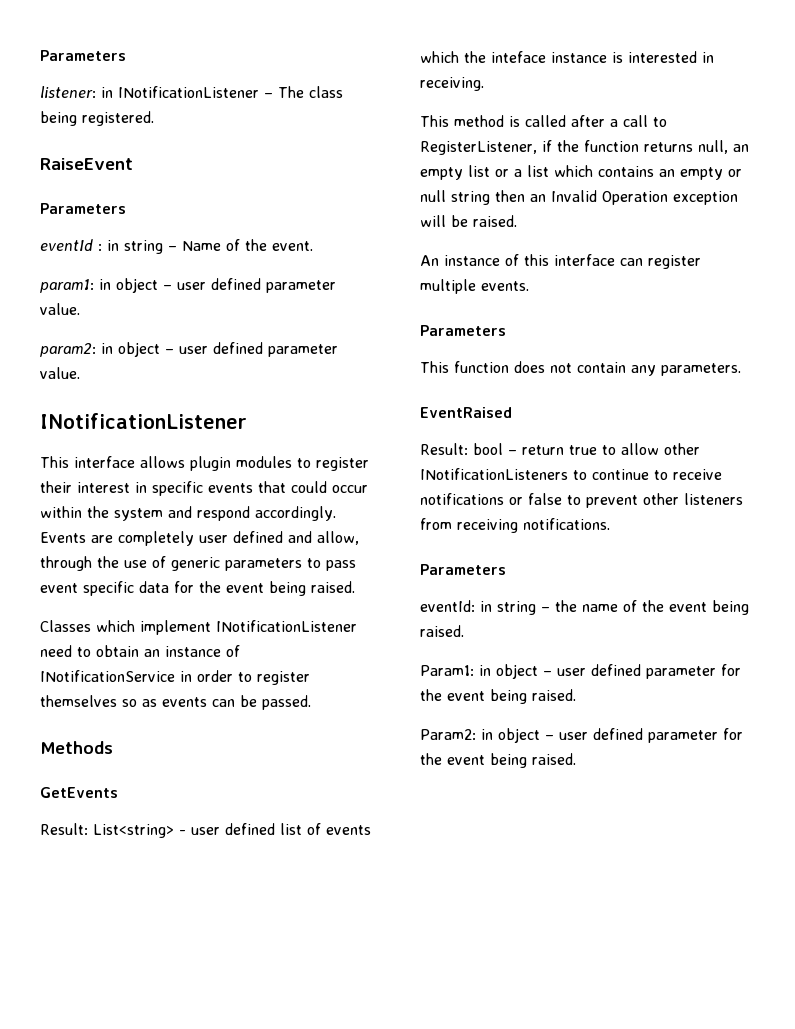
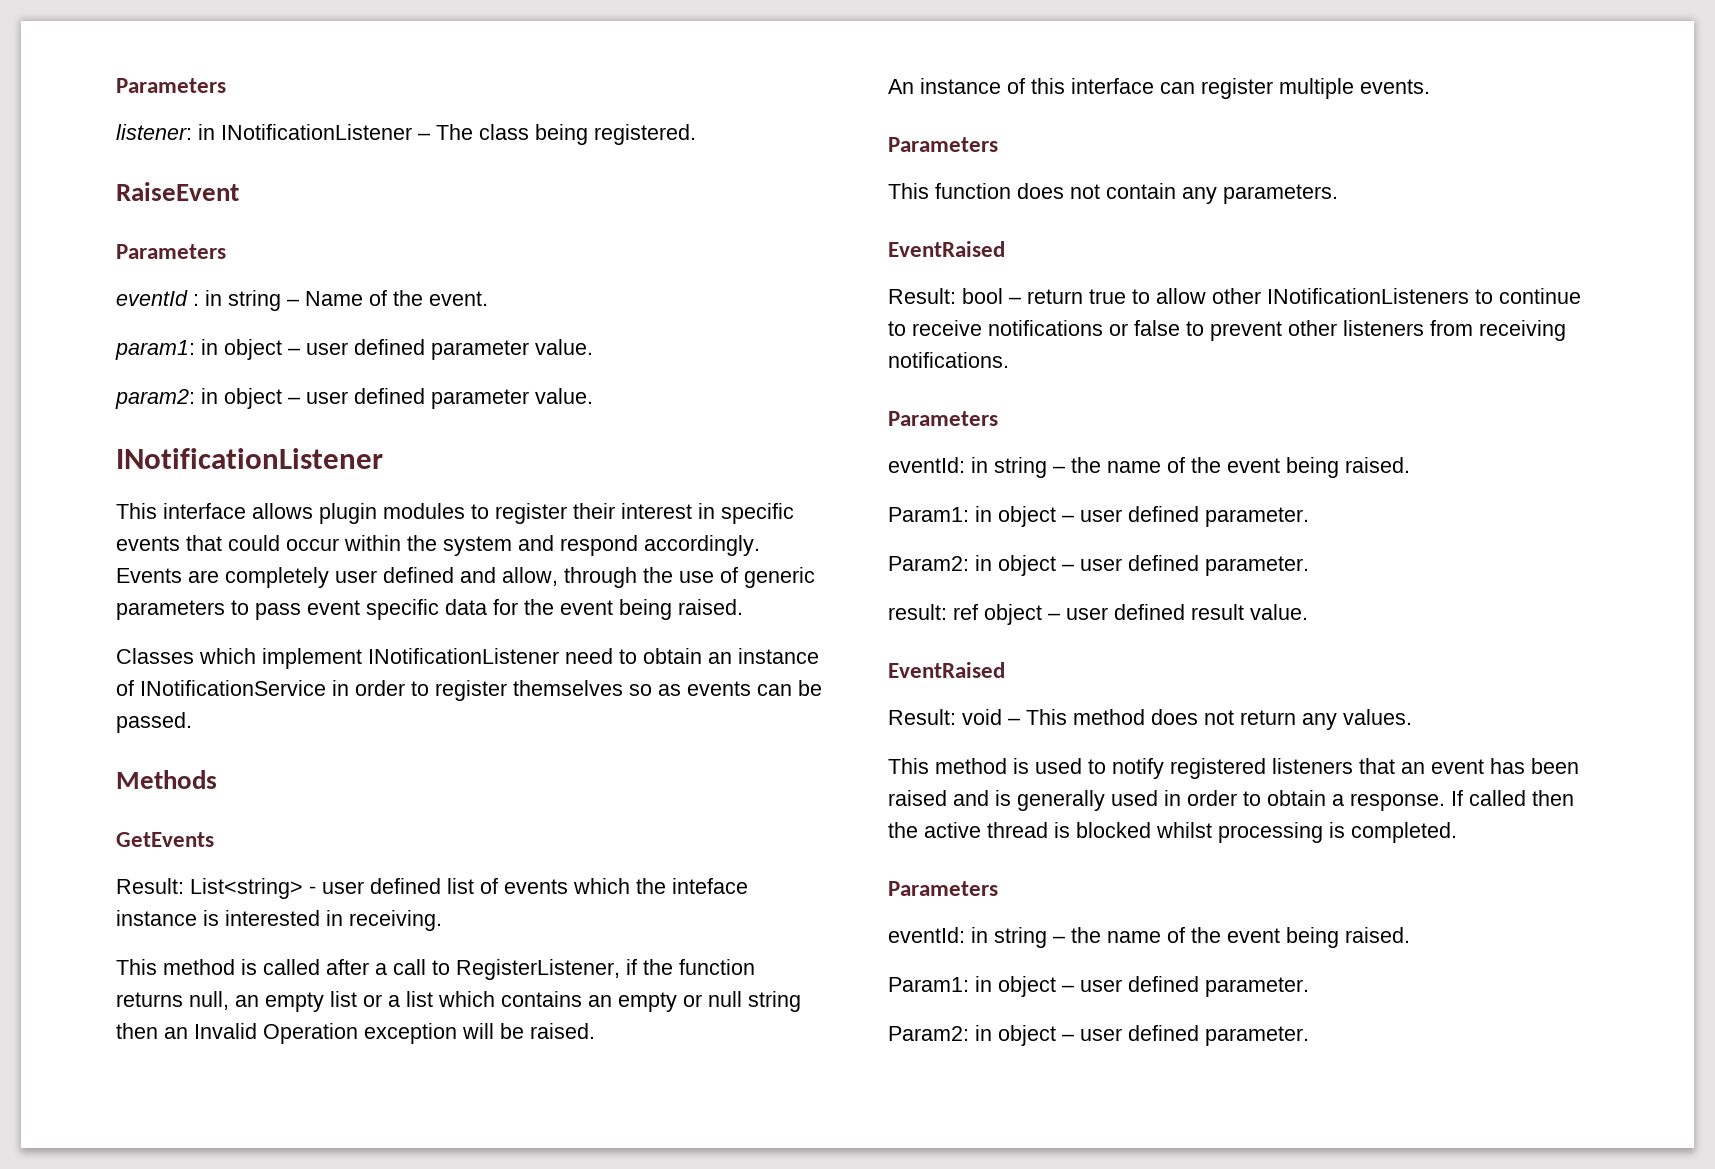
[646,664,741,679] [420,689,576,704] [420,728,743,743] [420,753,576,768] parameter for the event being raised. // Param2: in object – user defined parameter for the event being raised. -> [1205,507,1309,527] [888,555,1309,576] [888,604,1308,625] [888,662,1005,678] [888,709,1412,730] [888,758,1579,779] [888,790,1574,811] [888,822,1457,843] [888,881,998,896] [888,927,1410,948] [888,976,1309,997] [888,1025,1309,1046] parameter. // Param2: in object – user defined parameter. // result: ref object – user defined result value. // EventRaised // Result: void – This method does not return any values. // This method is used to notify registered listeners that an event has been raised and is generally used in order to obtain a response. If called then the active thread is blocked whilst processing is completed. // Parameters // eventId: in string – the name of the event being raised. // Param1: in object – user defined parameter. // Param2: in object – user defined parameter.

